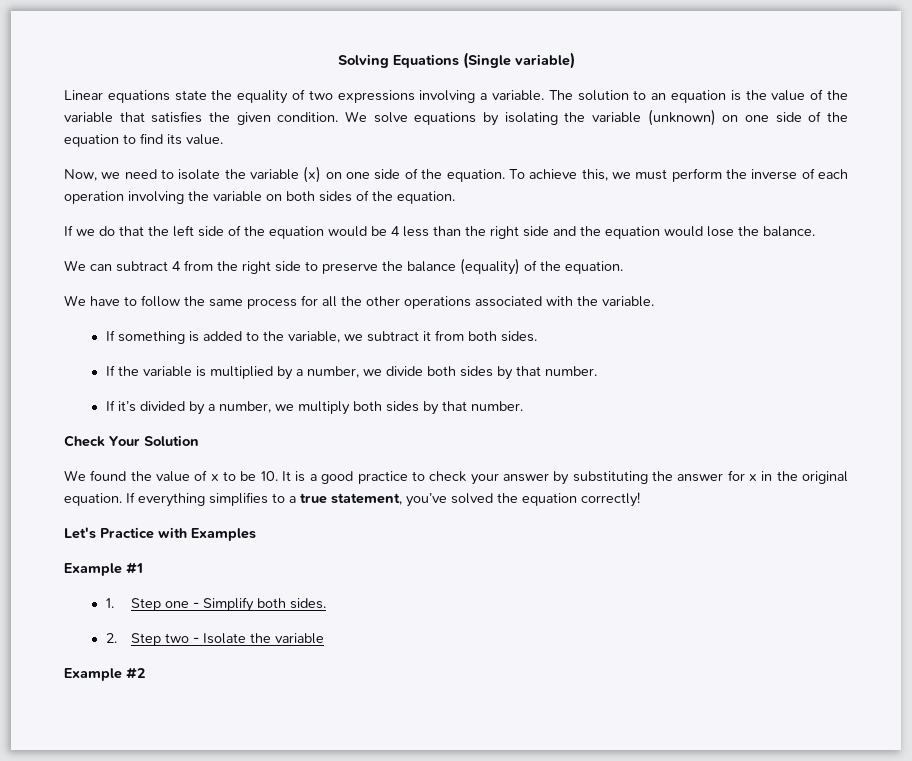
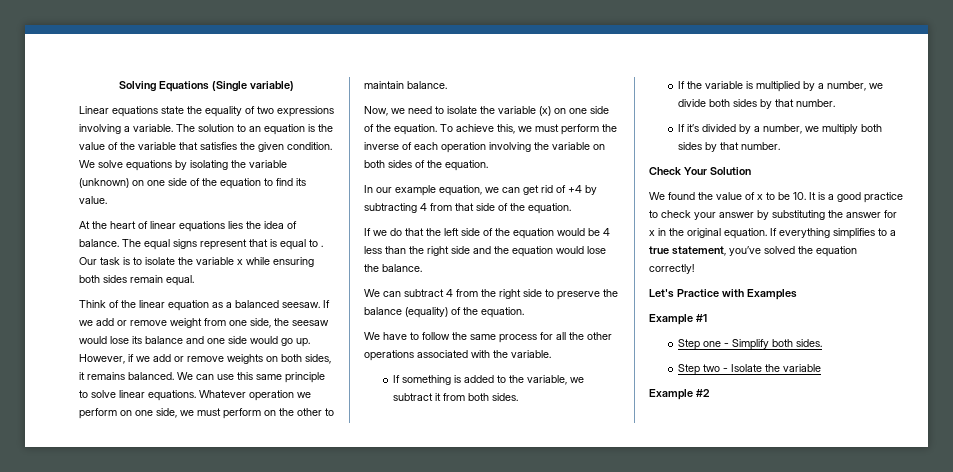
(223, 139) none -> [79,221,297,232] [79,239,323,250] [79,257,314,267] [79,275,194,286] [79,300,330,311] [79,318,329,328] [79,336,310,347] [79,354,331,364] [79,372,325,383] [79,390,311,401] [79,408,334,419] [364,81,447,89] // At the heart of linear equations lies the idea of balance. The equal signs represent that is equal to . Our task is to isolate the variable x while ensuring both sides remain equal. // Think of the linear equation as a balanced seesaw. If we add or remove weight from one side, the seesaw would lose its balance and one side would go up. However, if we add or remove weights on both sides, it remains balanced. We can use this same principle to solve linear equations. Whatever operation we perform on one side, we must perform on the other to maintain balance.
(455, 197) none -> [364,185,597,196] [364,203,571,214] // In our example equation, we can get rid of +4 by subtracting 4 from that side of the equation.
[105,598,114,608] 1. -> (707, 318) none
[105,633,117,643] 2. -> (823, 343) none

